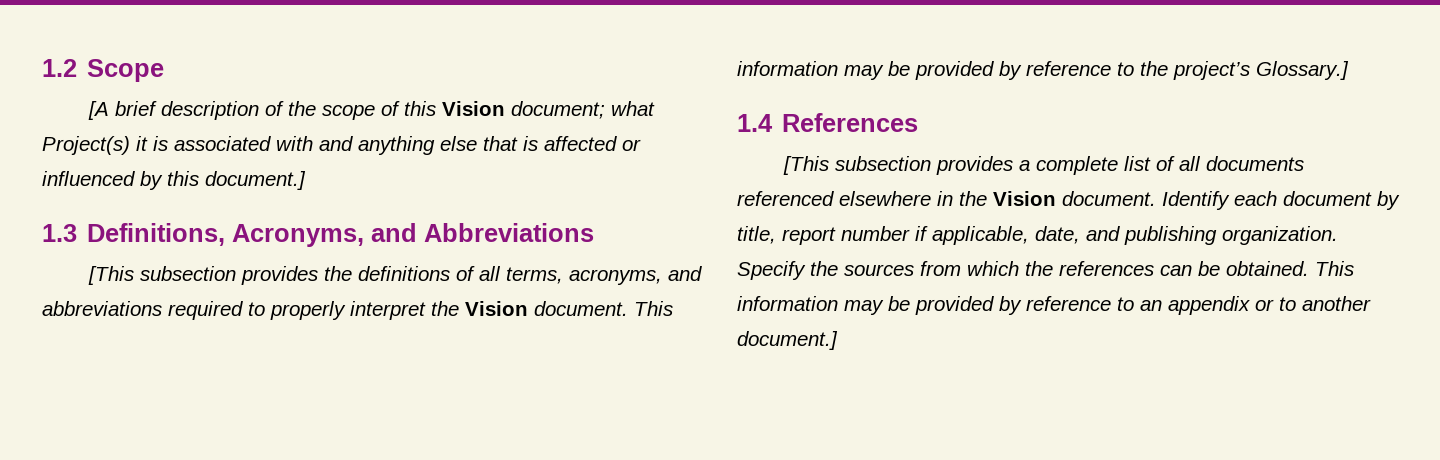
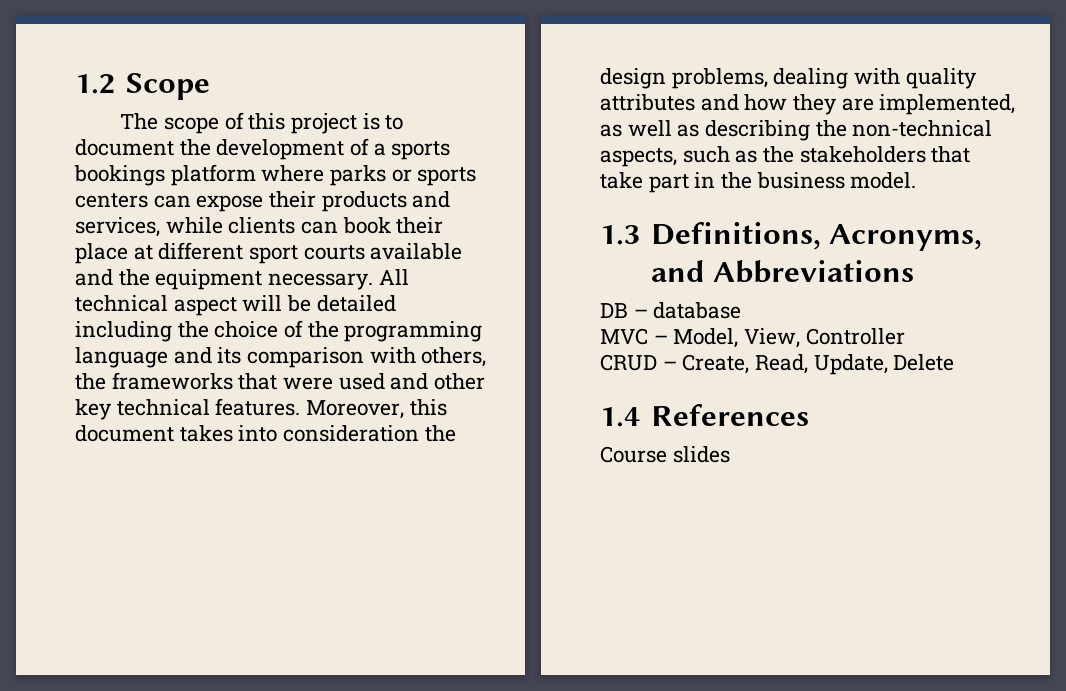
[88,101,656,120] [42,136,641,155] [42,171,306,190] [A brief description of the scope of this Vision document; what Project(s) it is associated with and anything else that is affected or influenced by this document.] -> [120,112,404,134] [75,138,451,160] [74,164,477,186] [75,191,451,212] [75,217,444,237] [75,242,463,264] [75,269,409,290] [75,295,396,316] [75,320,483,342] [75,347,487,368] [75,372,486,390] [75,398,447,420] [75,425,456,442] [600,68,977,89] [600,94,1016,115] [600,120,993,141] [600,146,971,167] [600,172,917,193] The scope of this project is to document the development of a sports bookings platform where parks or sports centers can expose their products and services, while clients can book their place at different sport courts available and the equipment necessary. All technical aspect will be detailed including the choice of the programming language and its comparison with others, the frameworks that were used and other key technical features. Moreover, this document takes into consideration the design problems, dealing with quality attributes and how they are implemented, as well as describing the non-technical aspects, such as the stakeholders that take part in the business model.
[88,266,703,285] [42,301,673,320] [737,61,1349,80] [737,113,919,132] [783,156,1305,175] [737,191,1400,210] [737,226,1338,245] [737,261,1354,280] [737,296,1371,315] [737,331,838,350] [This subsection provides the definitions of all terms, acronyms, and abbreviations required to properly interpret the Vision document. This information may be provided by reference to the project’s Glossary.] // 1.4 References // [This subsection provides a complete list of all documents referenced elsewhere in the Vision document. Identify each document by title, report number if applicable, date, and publishing organization. Specify the sources from which the references can be obtained. This information may be provided by reference to an appendix or to another document.] -> [600,302,742,319] [600,328,905,348] [600,354,955,375] [600,404,809,427] [600,446,730,463] DB – database // MVC – Model, View, Controller // CRUD – Create, Read, Update, Delete // 1.4 References // Course slides

